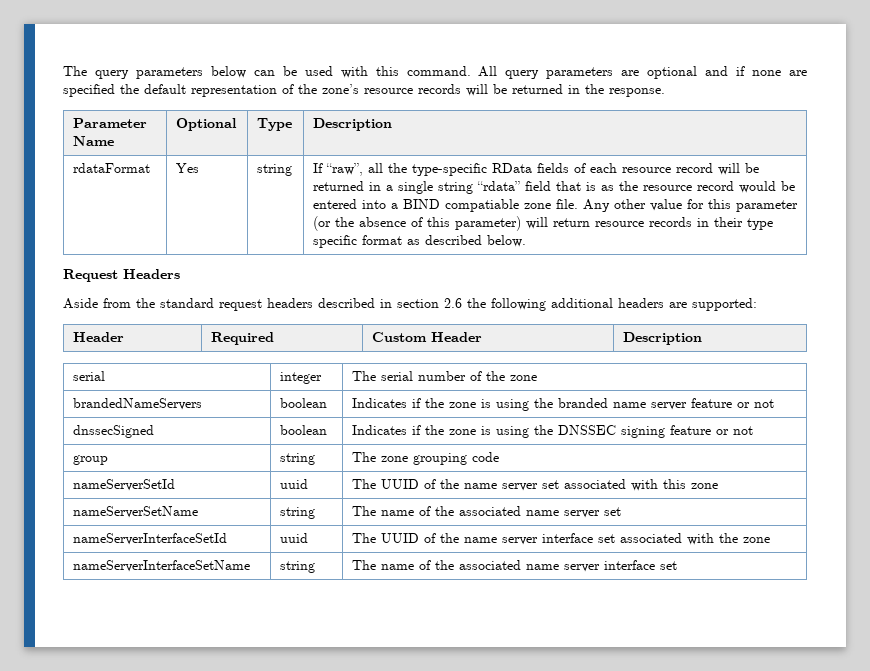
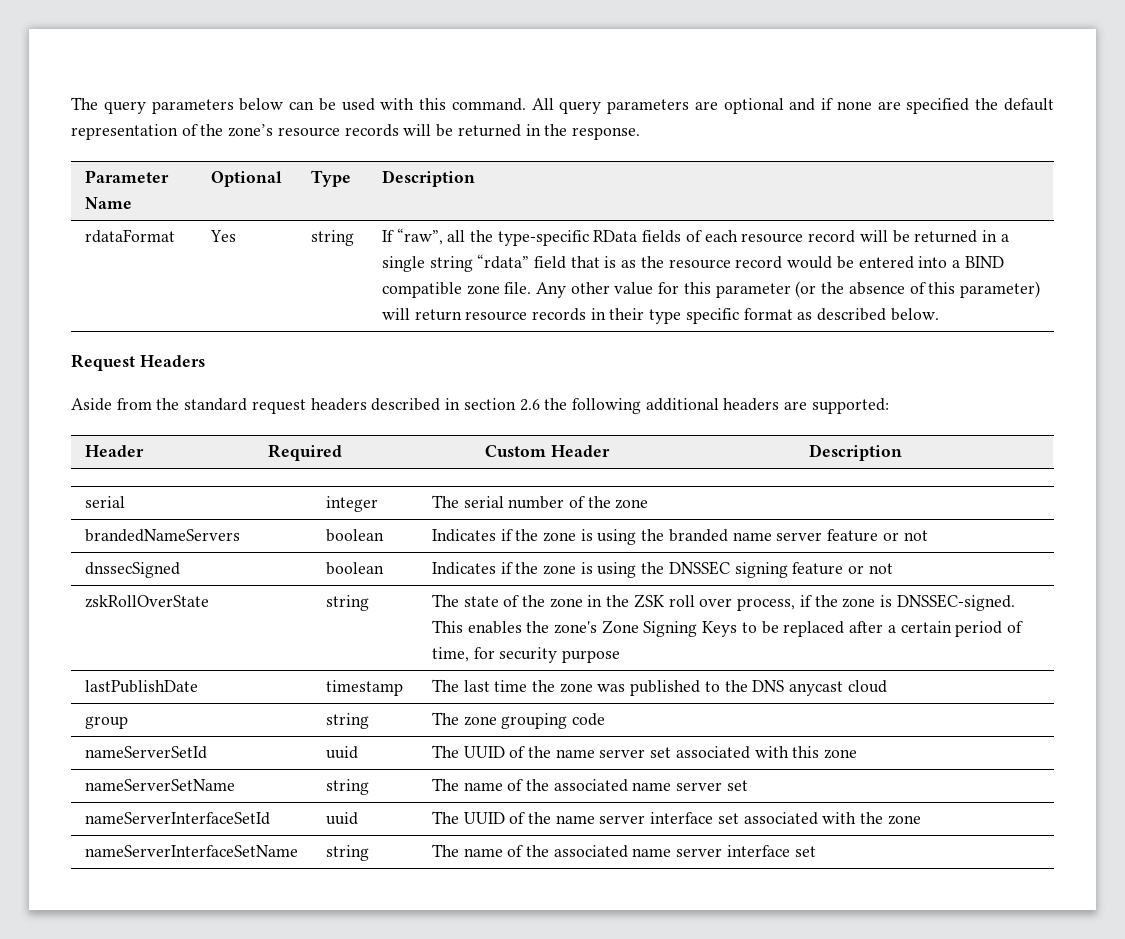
[444,199,519,212] compatiable -> [381,282,462,298] compatible
(753, 430) none -> [84,595,209,608] [325,595,369,611] [431,594,1015,611] [431,620,1023,637] [431,647,620,663] [84,680,198,693] [325,680,403,696] [431,679,887,696] // zskRollOverState | string | The state of the zone in the ZSK roll over process, if the zone is DNSSEC-signed. This enables the zone's Zone Signing Keys to be replaced after a certain period of time, for security purpose // lastPublishDate | timestamp | The last time the zone was published to the DNS anycast cloud

